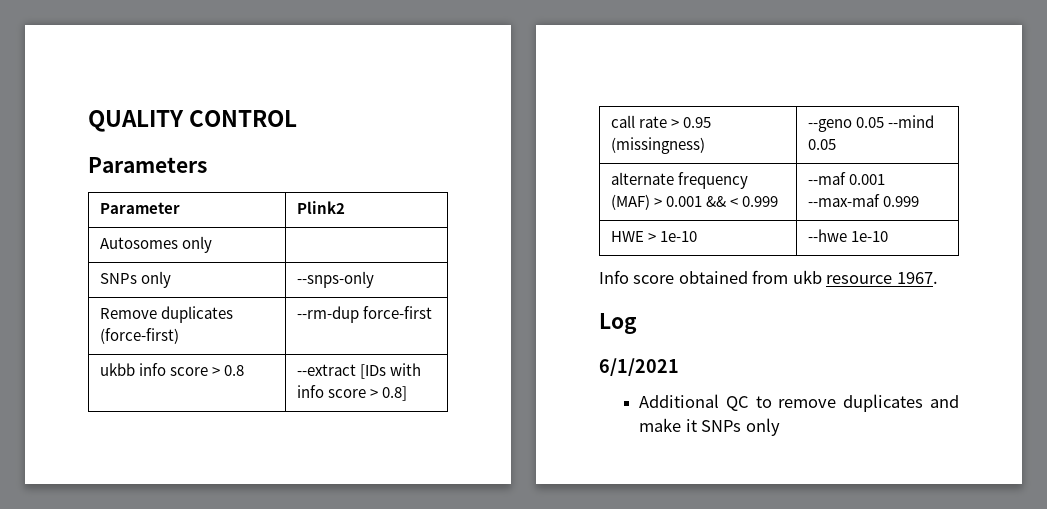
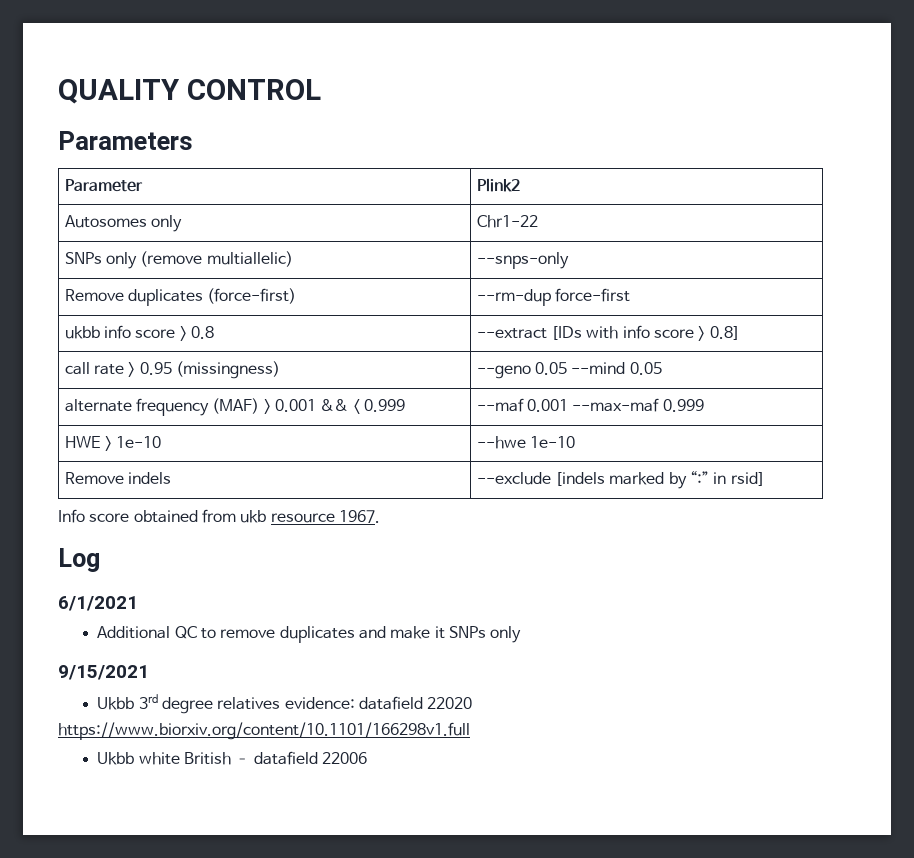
[99,271,172,288] // SNPs only -> [476,215,538,228] [64,251,293,269] Chr1-22 // SNPs only (remove multiallelic)
(889, 236) none -> [64,472,171,484] [476,471,765,489] // Remove indels | --exclude [indels marked by “:” in rsid]
(780, 427) none -> [58,665,149,680] [97,694,473,714] [58,722,470,740] [97,751,367,765] // 9/15/2021 // Ukbb 3rd degree relatives evidence: datafield 22020 // https://www.biorxiv.org/content/10.1101/166298v1.full // Ukbb white British – datafield 22006

